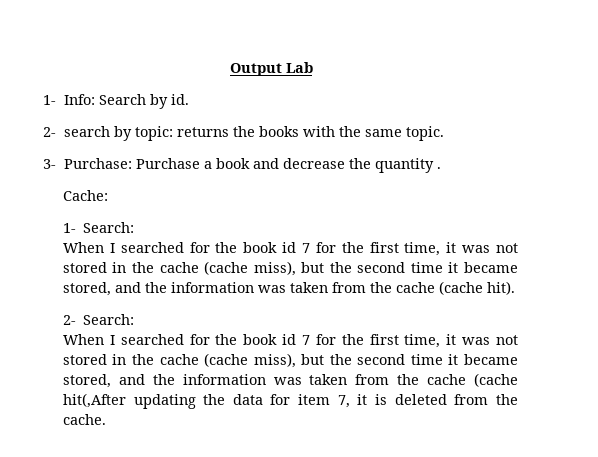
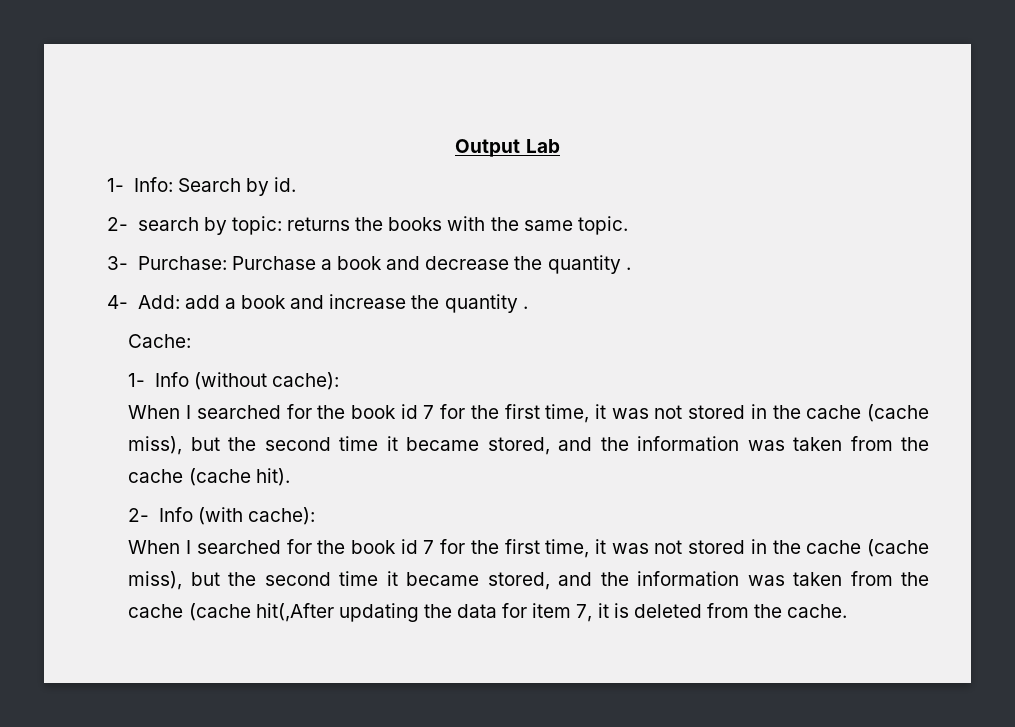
(441, 168) none -> [107,294,528,313] // 4- Add: add a book and increase the quantity .
[83,222,135,233] Search: -> [154,372,340,390] Info (without cache):
[83,314,135,325] Search: -> [158,507,316,525] Info (with cache):

